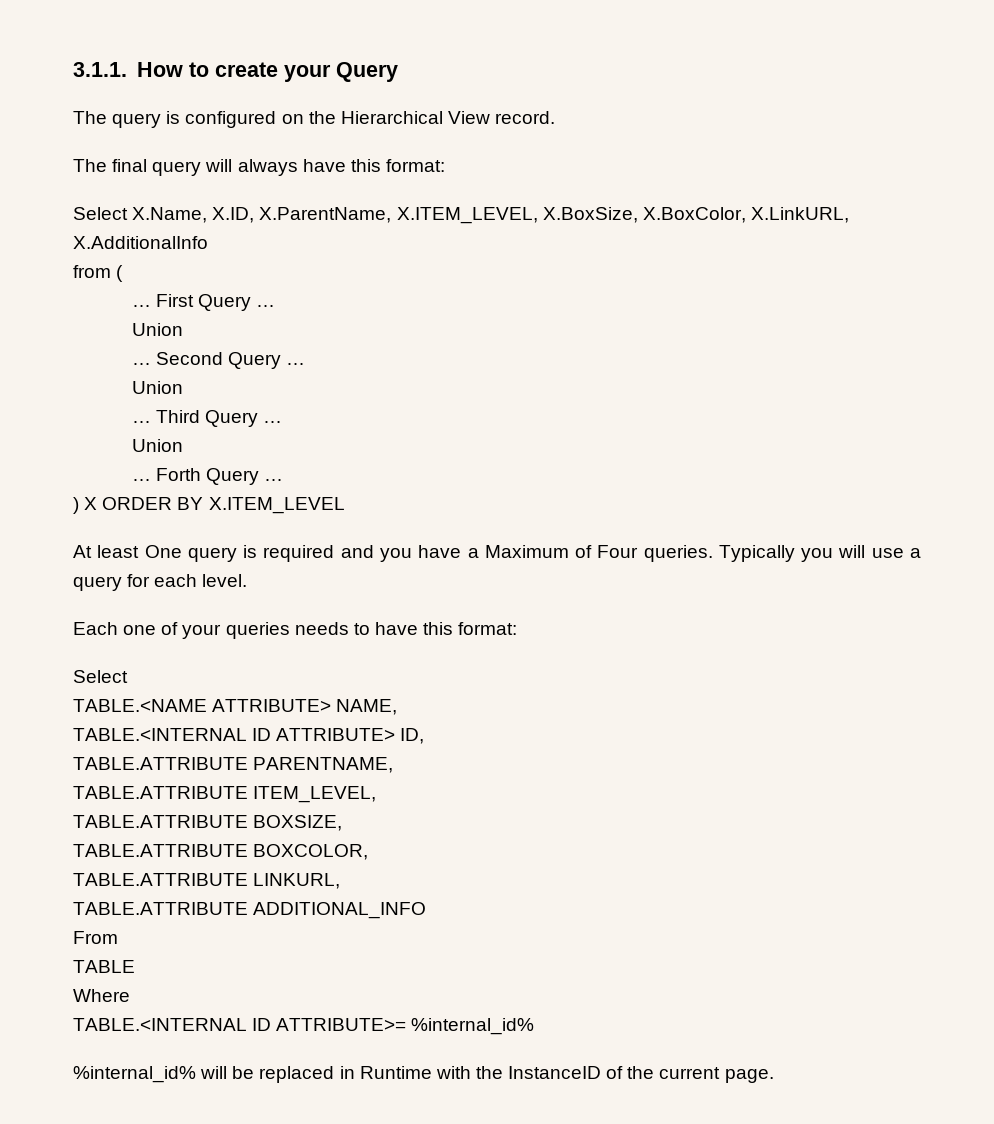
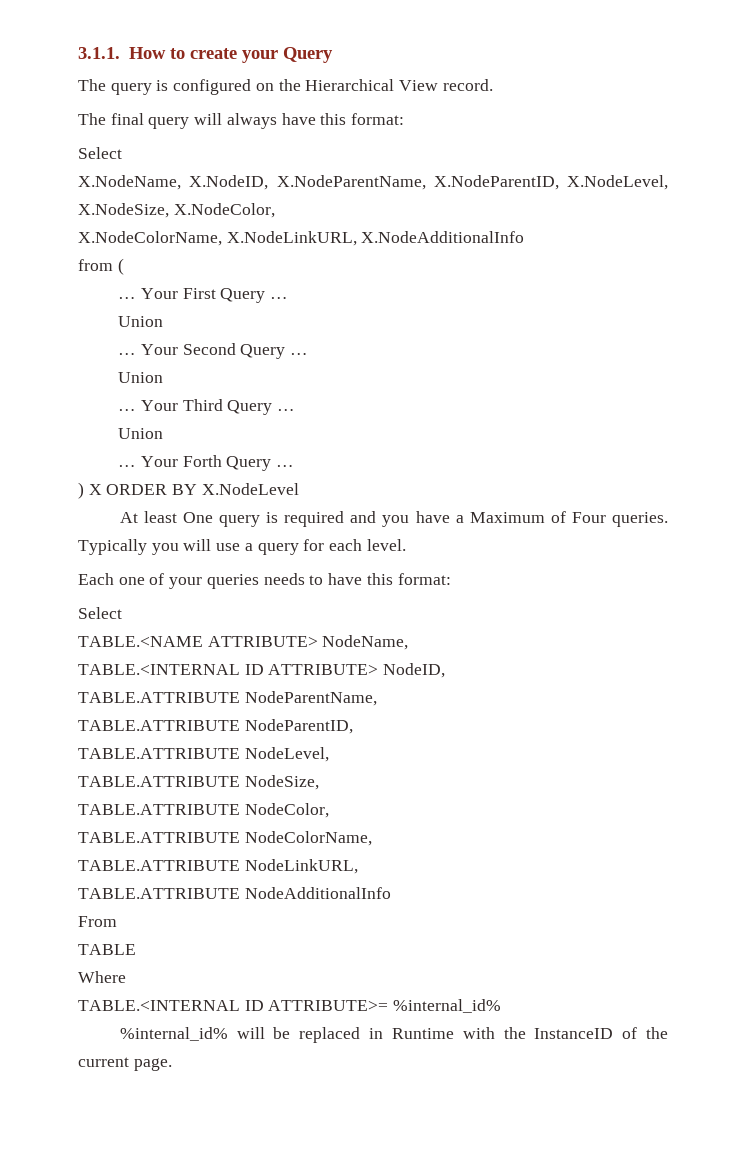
[132,207,849,224] [73,236,208,249] X.Name, X.ID, X.ParentName, X.ITEM_LEVEL, X.BoxSize, X.BoxColor, X.LinkURL, X.AdditionalInfo -> [78,175,668,190] [78,203,275,218] [78,231,525,246] // X.NodeName, X.NodeID, X.NodeParentName, X.NodeParentID, X.NodeLevel, X.NodeSize, X.NodeColor, // X.NodeColorName, X.NodeLinkURL, X.NodeAdditionalInfo
(151, 306) none -> [140,288,178,299] Your
(151, 364) none -> [140,344,178,355] Your
(151, 422) none -> [140,400,178,411] Your
(151, 480) none -> [140,456,178,467] Your
[208,497,345,514] X.ITEM_LEVEL -> [201,483,299,495] X.NodeLevel
[336,699,398,715] NAME, -> [322,635,409,650] NodeName,
[400,728,425,744] [73,757,394,773] [73,786,377,803] [73,815,343,831] [73,844,369,860] [73,873,341,889] [73,902,427,919] ID, // TABLE.ATTRIBUTE PARENTNAME, // TABLE.ATTRIBUTE ITEM_LEVEL, // TABLE.ATTRIBUTE BOXSIZE, // TABLE.ATTRIBUTE BOXCOLOR, // TABLE.ATTRIBUTE LINKURL, // TABLE.ATTRIBUTE ADDITIONAL_INFO -> [383,663,446,678] [78,691,377,706] [78,719,353,734] [78,747,329,762] [78,775,319,790] [78,803,329,818] [78,831,372,846] [78,859,358,874] [78,887,391,899] NodeID, // TABLE.ATTRIBUTE NodeParentName, // TABLE.ATTRIBUTE NodeParentID, // TABLE.ATTRIBUTE NodeLevel, // TABLE.ATTRIBUTE NodeSize, // TABLE.ATTRIBUTE NodeColor, // TABLE.ATTRIBUTE NodeColorName, // TABLE.ATTRIBUTE NodeLinkURL, // TABLE.ATTRIBUTE NodeAdditionalInfo

